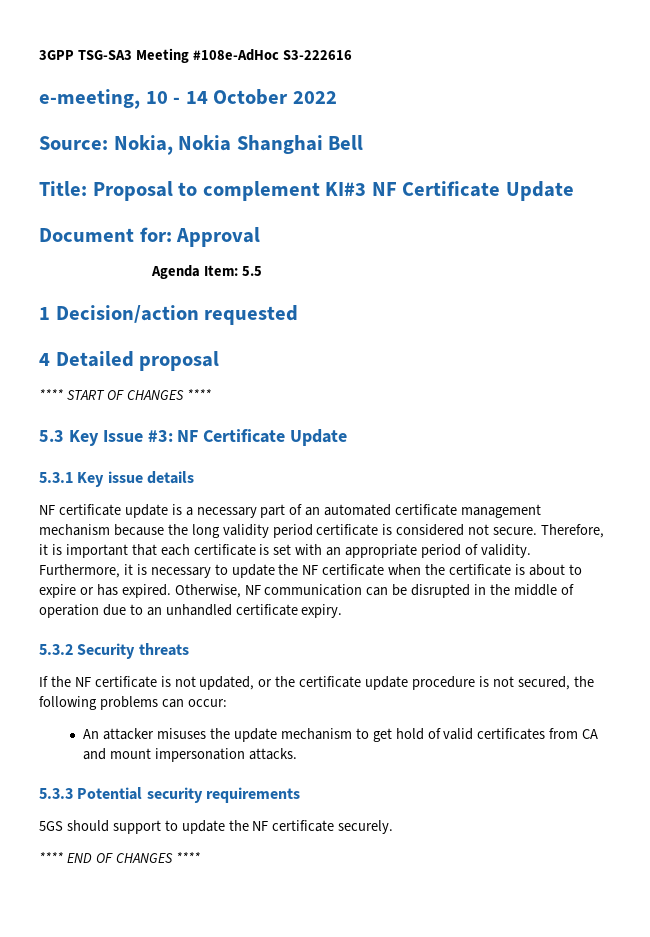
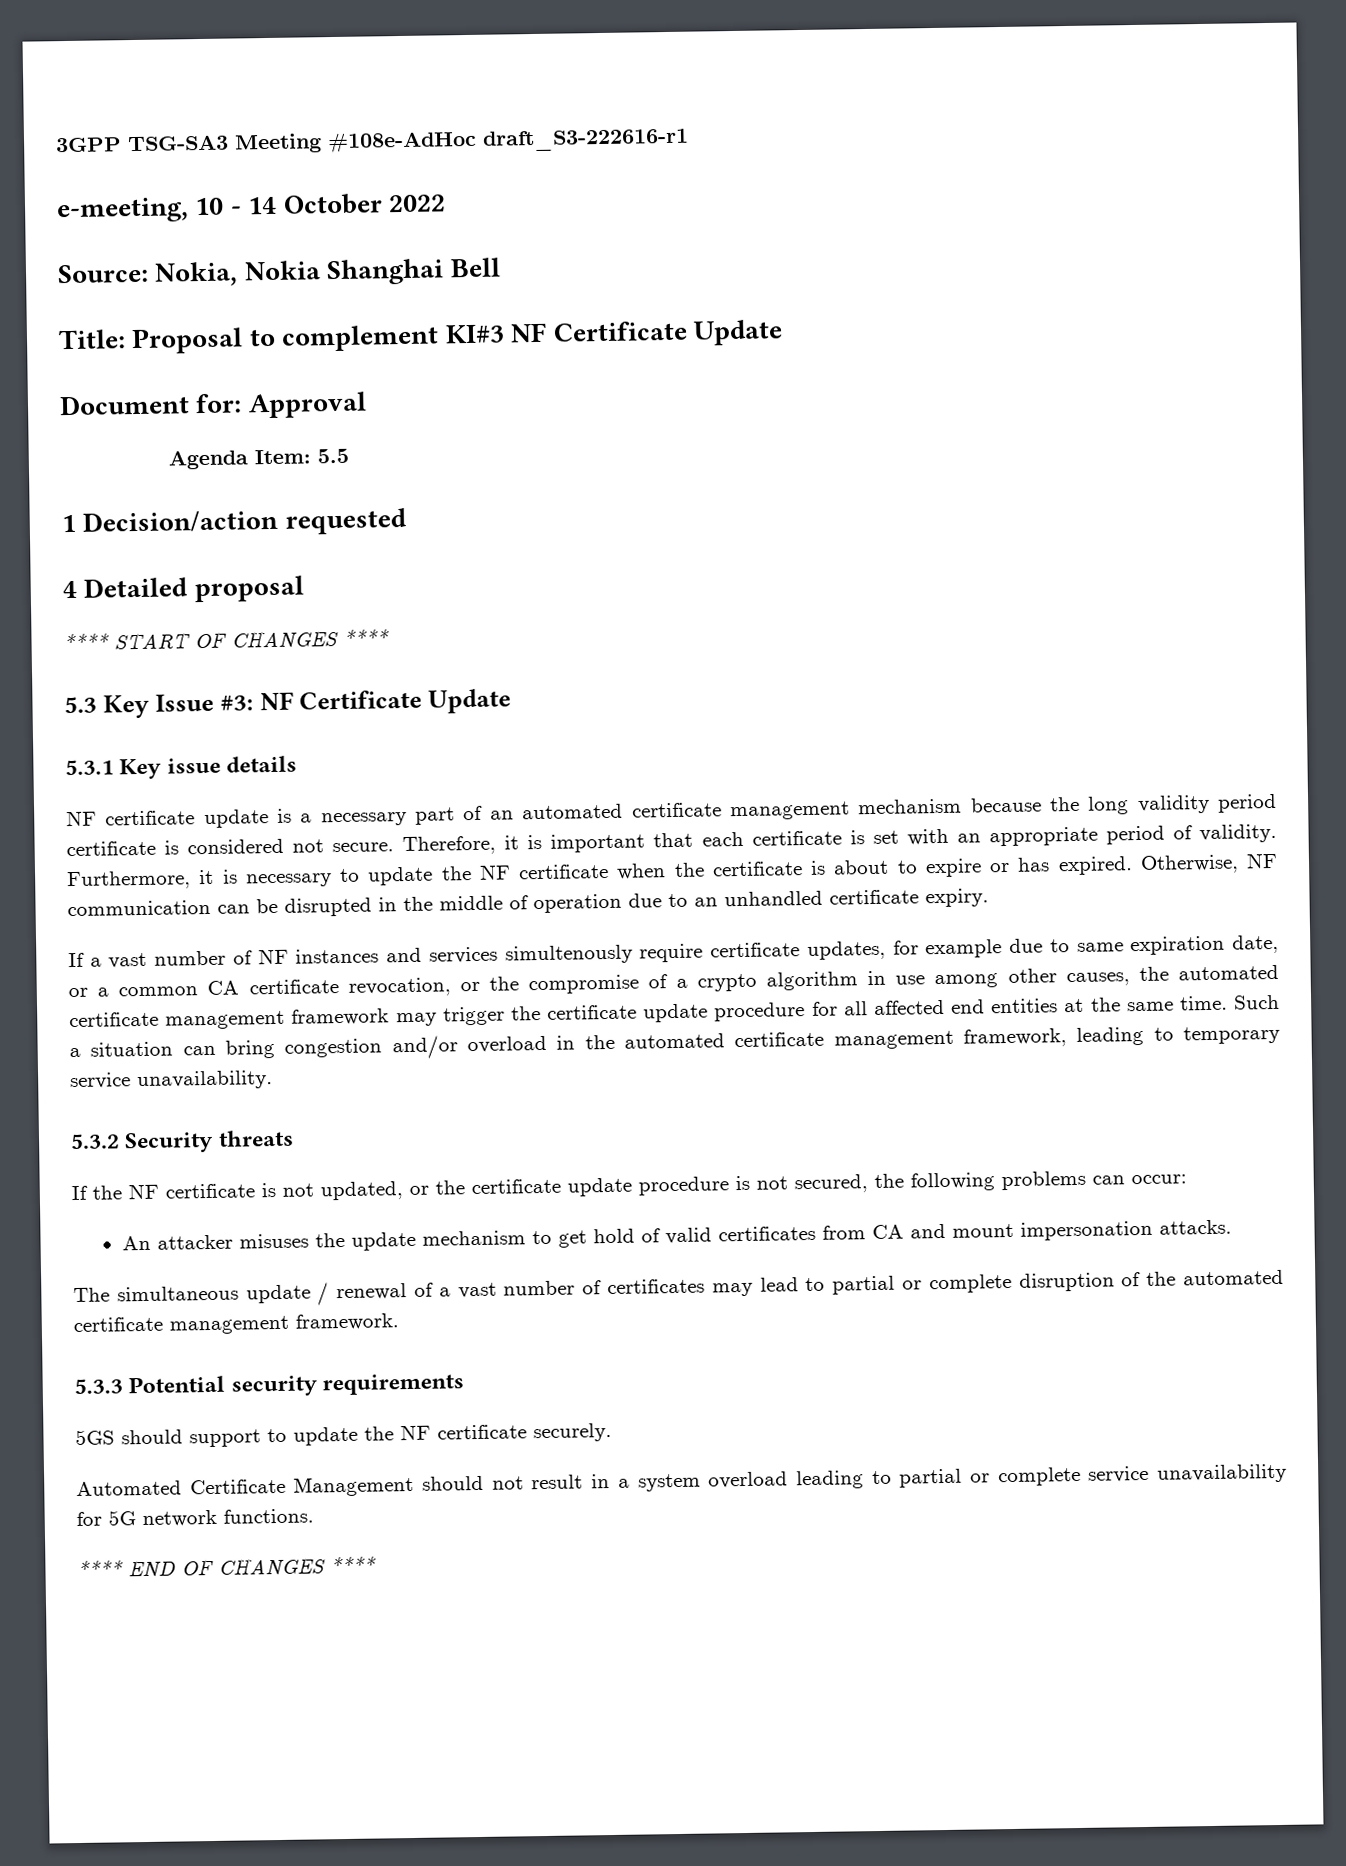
[282,50,352,60] S3-222616 -> [482,128,689,152] draft_S3-222616-r1
(343, 611) none -> [68,934,1279,969] [68,964,1279,998] [69,994,1280,1030] [69,1025,1280,1060] [70,1070,273,1091] // If a vast number of NF instances and services simultenously require certificate updates, for example due to same expiration date, or a common CA certificate revocation, or the compromise of a crypto algorithm in use among other causes, the automated certificate management framework may trigger the certificate update procedure for all affected end entities at the same time. Such a situation can bring congestion and/or overload in the automated certificate management framework, leading to temporary service unavailability.
(298, 754) none -> [73,1269,1284,1306] [73,1313,399,1335] // The simultaneous update / renewal of a vast number of certificates may lead to partial or complete disruption of the automated certificate management framework.
(394, 827) none -> [76,1463,1287,1497] [76,1508,314,1528] // Automated Certificate Management should not result in a system overload leading to partial or complete service unavailability for 5G network functions.

